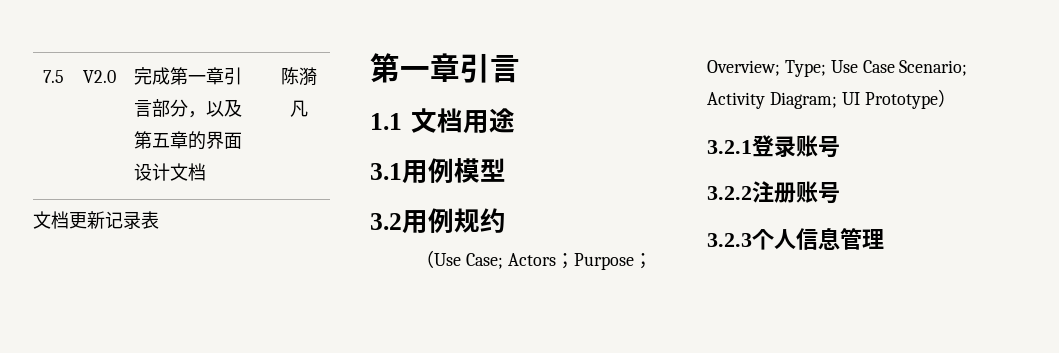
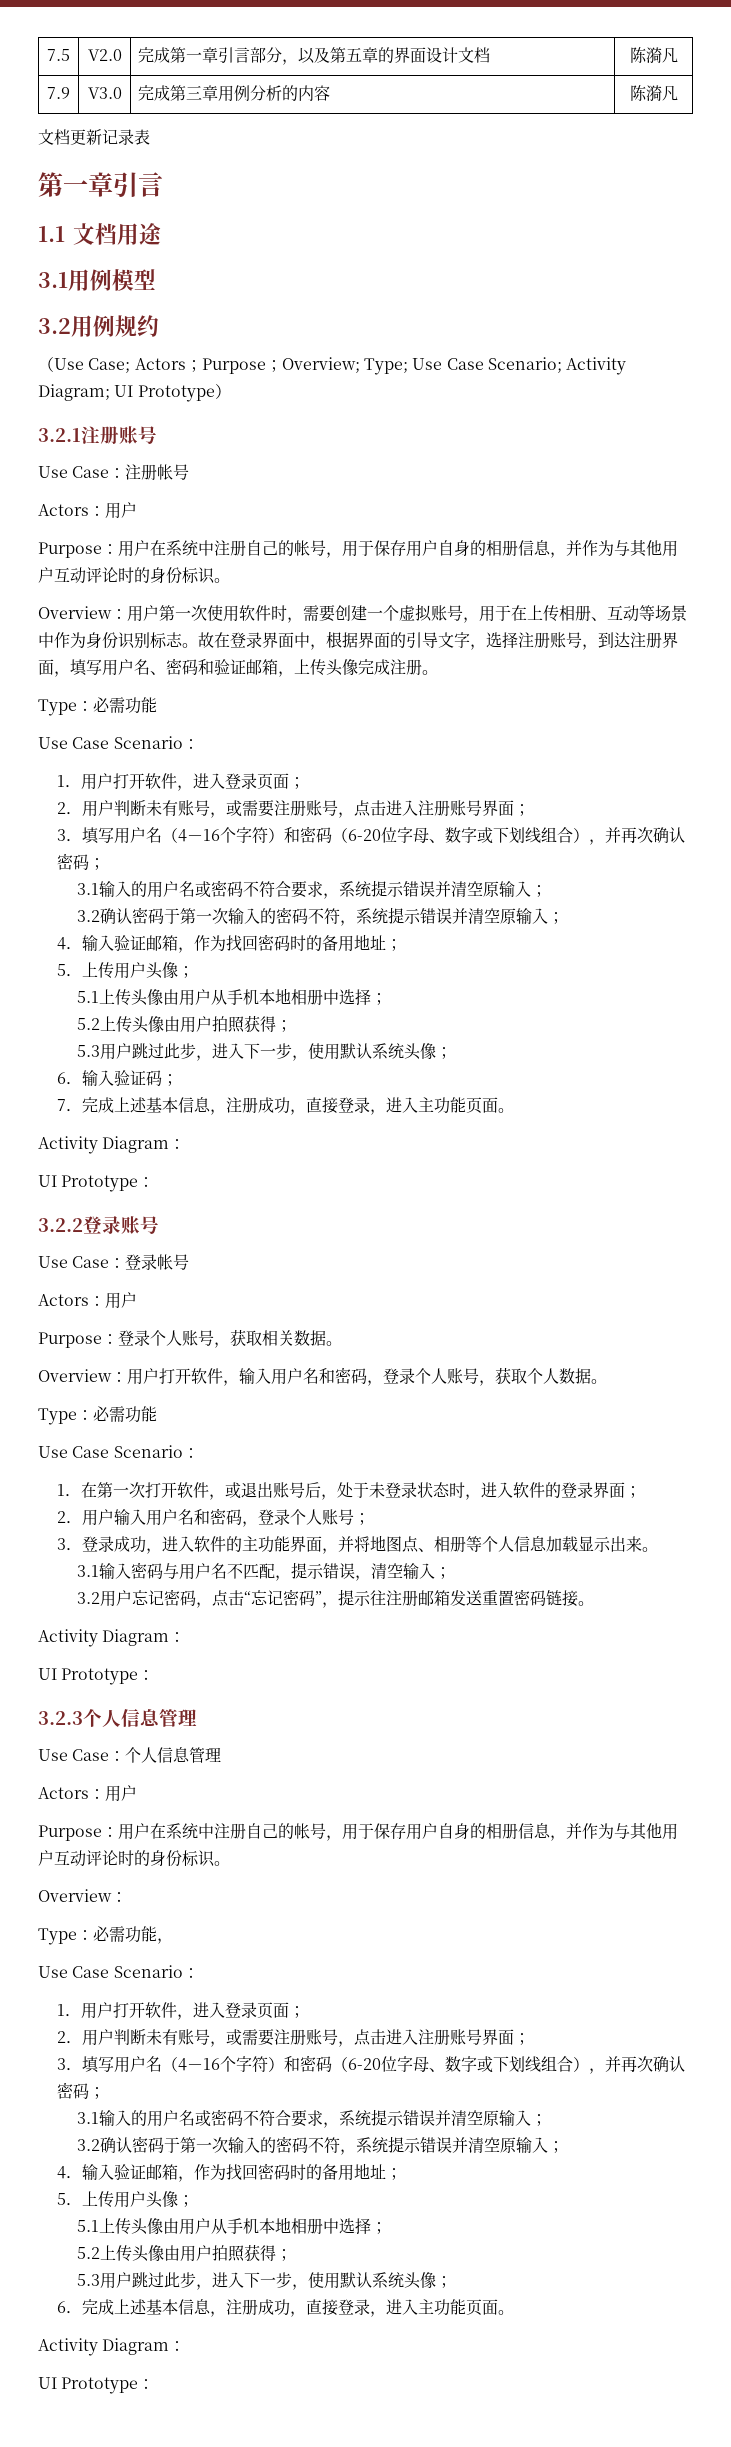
(308, 108) none -> [47,87,70,99] [87,87,122,99] [138,85,331,102] [629,85,678,101] // 7.9 | V3.0 | 完成第三章用例分析的内容 | 陈漪凡
[752,135,840,158] [707,181,840,204] [707,227,884,250] 登录账号 // 3.2.2注册账号 // 3.2.3个人信息管理 -> [81,426,157,444] [38,464,190,480] [38,502,137,519] [38,540,678,558] [38,567,230,584] [38,604,687,623] [38,631,678,650] [38,658,438,677] [38,697,157,716] [38,736,199,749] [57,773,306,791] [57,800,531,818] [57,826,686,845] [57,853,106,870] [76,880,547,899] [76,907,564,926] [57,934,403,953] [57,962,195,979] [76,988,387,1006] [76,1015,292,1033] [76,1043,452,1061] [57,1070,179,1086] [57,1097,515,1115] [38,1136,186,1154] [38,1175,155,1192] [38,1216,159,1234] [38,1254,190,1270] [38,1292,137,1309] [38,1329,342,1348] [38,1367,607,1386] [38,1406,157,1425] [38,1445,199,1458] [57,1482,642,1500] [57,1508,371,1527] [57,1535,659,1554] [76,1562,451,1581] [76,1589,594,1608] [38,1629,186,1647] [38,1668,155,1685] [38,1709,197,1727] [38,1747,222,1763] [38,1785,137,1802] [38,1823,678,1841] [38,1850,230,1867] [38,1889,127,1902] [38,1926,173,1945] [38,1965,199,1978] [57,2002,306,2020] [57,2029,531,2047] [57,2055,686,2074] [57,2082,106,2099] [76,2109,547,2128] [76,2136,564,2155] [57,2163,403,2182] [57,2191,195,2208] [76,2217,387,2235] [76,2244,292,2262] [76,2272,452,2290] [57,2299,515,2317] [38,2338,186,2356] [38,2377,155,2394] 注册账号 // Use Case：注册帐号 // Actors：用户 // Purpose：用户在系统中注册自己的帐号，用于保存用户自身的相册信息，并作为与其他用户互动评论时的身份标识。 // Overview：用户第一次使用软件时，需要创建一个虚拟账号，用于在上传相册、互动等场景中作为身份识别标志。故在登录界面中，根据界面的引导文字，选择注册账号，到达注册界面，填写用户名、密码和验证邮箱，上传头像完成注册。 // Type：必需功能 // Use Case Scenario： // 1．用户打开软件，进入登录页面； // 2．用户判断未有账号，或需要注册账号，点击进入注册账号界面； // 3．填写用户名（4－16个字符）和密码（6-20位字母、数字或下划线组合），并再次确认密码； // 3.1输入的用户名或密码不符合要求，系统提示错误并清空原输入； // 3.2确认密码于第一次输入的密码不符，系统提示错误并清空原输入； // 4．输入验证邮箱，作为找回密码时的备用地址； // 5．上传用户头像； // 5.1上传头像由用户从手机本地相册中选择； // 5.2上传头像由用户拍照获得； // 5.3用户跳过此步，进入下一步，使用默认系统头像； // 6．输入验证码； // 7．完成上述基本信息，注册成功，直接登录，进入主功能页面。 // Activity Diagram： // UI Prototype： // 3.2.2登录账号 // Use Case：登录帐号 // Actors：用户 // Purpose：登录个人账号，获取相关数据。 // Overview：用户打开软件，输入用户名和密码，登录个人账号，获取个人数据。 // Type：必需功能 // Use Case Scenario： // 1．在第一次打开软件，或退出账号后，处于未登录状态时，进入软件的登录界面； // 2．用户输入用户名和密码，登录个人账号； // 3．登录成功，进入软件的主功能界面，并将地图点、相册等个人信息加载显示出来。 // 3.1输入密码与用户名不匹配，提示错误，清空输入； // 3.2用户忘记密码，点击“忘记密码”，提示往注册邮箱发送重置密码链接。 // Activity Diagram： // UI Prototype： // 3.2.3个人信息管理 // Use Case：个人信息管理 // Actors：用户 // Purpose：用户在系统中注册自己的帐号，用于保存用户自身的相册信息，并作为与其他用户互动评论时的身份标识。 // Overview： // Type：必需功能， // Use Case Scenario： // 1．用户打开软件，进入登录页面； // 2．用户判断未有账号，或需要注册账号，点击进入注册账号界面； // 3．填写用户名（4－16个字符）和密码（6-20位字母、数字或下划线组合），并再次确认密码； // 3.1输入的用户名或密码不符合要求，系统提示错误并清空原输入； // 3.2确认密码于第一次输入的密码不符，系统提示错误并清空原输入； // 4．输入验证邮箱，作为找回密码时的备用地址； // 5．上传用户头像； // 5.1上传头像由用户从手机本地相册中选择； // 5.2上传头像由用户拍照获得； // 5.3用户跳过此步，进入下一步，使用默认系统头像； // 6．完成上述基本信息，注册成功，直接登录，进入主功能页面。 // Activity Diagram： // UI Prototype：

